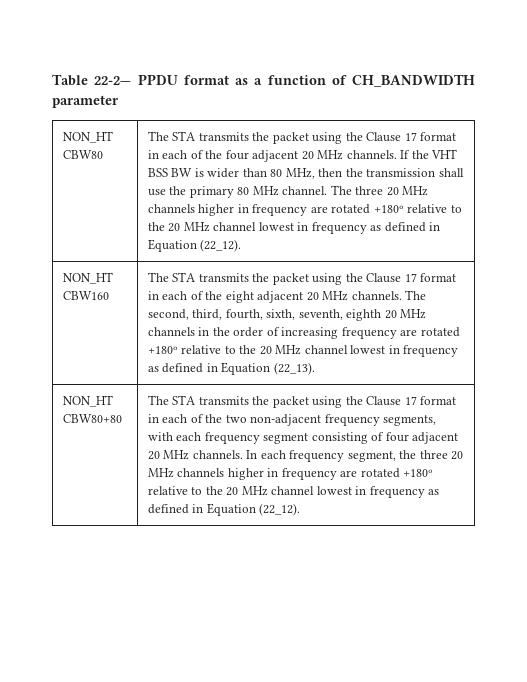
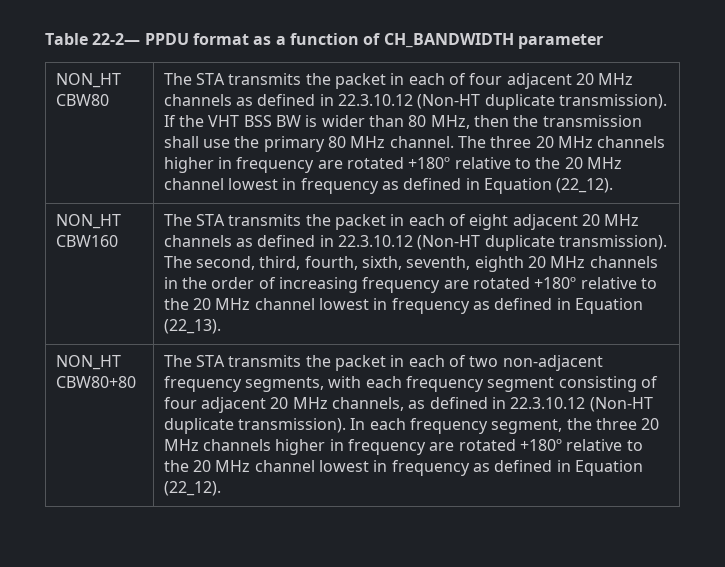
[312,132,457,144] [147,150,397,162] using the Clause 17 format in each of the four adjacent 20 MHz channels. -> [390,73,634,89] [163,94,667,110] in each of four adjacent 20 MHz channels as defined in 22.3.10.12 (Non-HT duplicate transmission).
[312,273,457,285] [147,291,223,300] using the Clause 17 format in each of the -> [390,214,466,226] in each of
[351,291,402,300] channels. -> [163,235,667,251] channels as defined in 22.3.10.12 (Non-HT duplicate transmission).
[312,396,457,408] [147,414,223,423] using the Clause 17 format in each of the -> [390,355,466,367] in each of
[192,450,243,459] channels. -> [332,397,653,412] [163,418,347,434] channels, as defined in 22.3.10.12 (Non-HT duplicate transmission).

